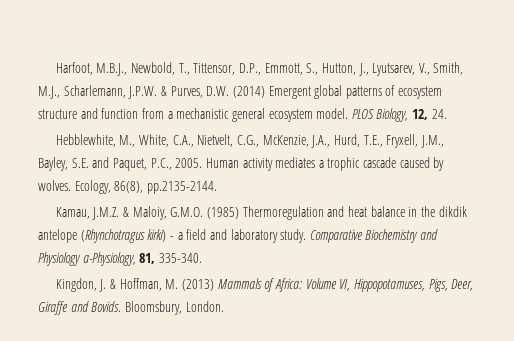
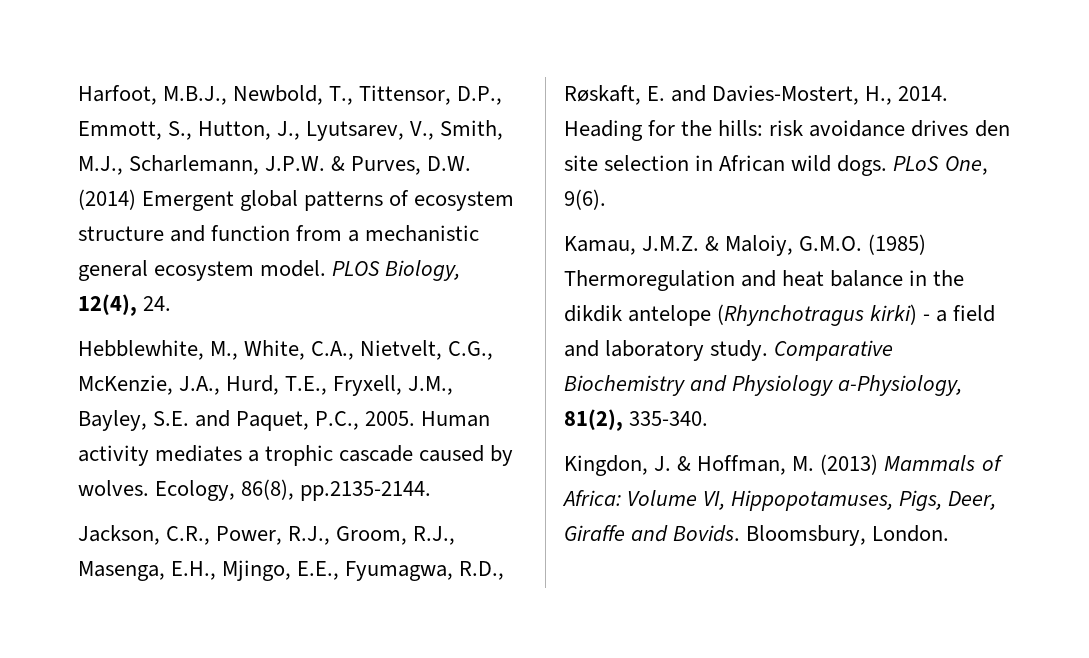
[412,109,429,120] 12, -> [78,294,137,316] 12(4),
(217, 187) none -> [78,525,456,545] [78,560,505,581] [564,85,949,105] [564,120,1010,141] [564,155,988,176] [564,189,606,210] // Jackson, C.R., Power, R.J., Groom, R.J., Masenga, E.H., Mjingo, E.E., Fyumagwa, R.D., Røskaft, E. and Davies-Mostert, H., 2014. Heading for the hills: risk avoidance drives den site selection in African wild dogs. PLoS One, 9(6).
[139,253,156,264] 81, -> [564,409,623,431] 81(2),

